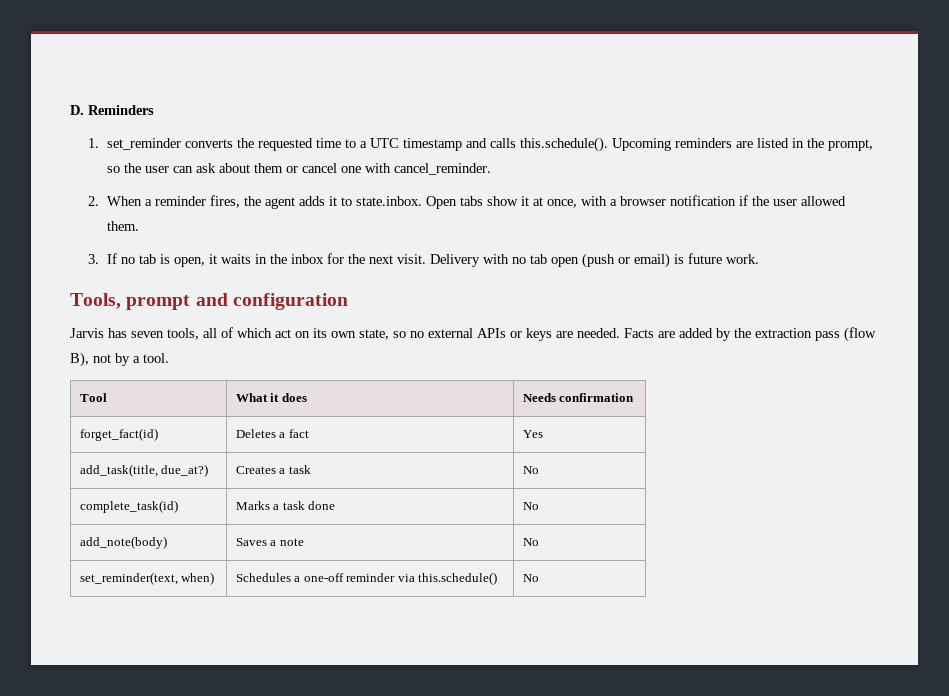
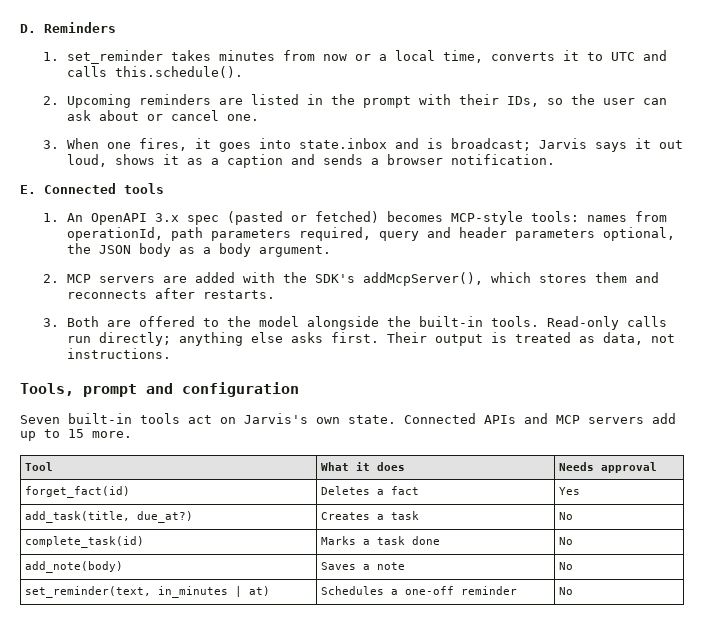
[184,138,462,151] converts the requested time to a UTC timestamp -> [170,50,635,63] takes minutes from now or a local time, converts it to UTC
(608, 144) none -> [43,96,60,105] // 2.
[827,139,873,151] prompt, -> [362,94,539,108] prompt with their IDs,
[253,163,283,173] them -> (139, 115) none
[340,163,491,175] [88,195,846,209] [106,221,139,231] [88,253,759,268] [70,293,348,310] [70,327,876,342] [70,352,169,367] one with cancel_reminder. // 2. When a reminder fires, the agent adds it to state.inbox. Open tabs show it at once, with a browser notification if the user allowed them. // 3. If no tab is open, it waits in the inbox for the next visit. Delivery with no tab open (push or email) is future work. // Tools, prompt and configuration // Jarvis has seven tools, all of which act on its own state, so no external APIs or keys are needed. Facts are added by the extraction pass (flow B), not by a tool. -> [226,114,259,121] [43,138,683,152] [66,154,555,168] [20,183,164,194] [43,211,667,225] [66,227,675,241] [66,243,331,257] [43,272,659,286] [66,288,275,299] [43,316,667,330] [66,332,675,346] [66,348,171,359] [20,382,299,397] [20,413,676,424] [20,429,132,441] one. // 3. When one fires, it goes into state.inbox and is broadcast; Jarvis says it out loud, shows it as a caption and sends a browser notification. // E. Connected tools // 1. An OpenAPI 3.x spec (pasted or fetched) becomes MCP-style tools: names from operationId, path parameters required, query and header parameters optional, the JSON body as a body argument. // 2. MCP servers are added with the SDK's addMcpServer(), which stores them and reconnects after restarts. // 3. Both are offered to the model alongside the built-in tools. Read-only calls run directly; anything else asks first. Their output is treated as data, not instructions. // Tools, prompt and configuration // Seven built-in tools act on Jarvis's own state. Connected APIs and MCP servers add up to 15 more.
[559,393,635,402] confirmation -> [601,462,658,473] approval
[181,572,215,585] when) -> [158,586,271,598] in_minutes | at)
[397,572,498,585] via this.schedule() -> (518, 590) none

